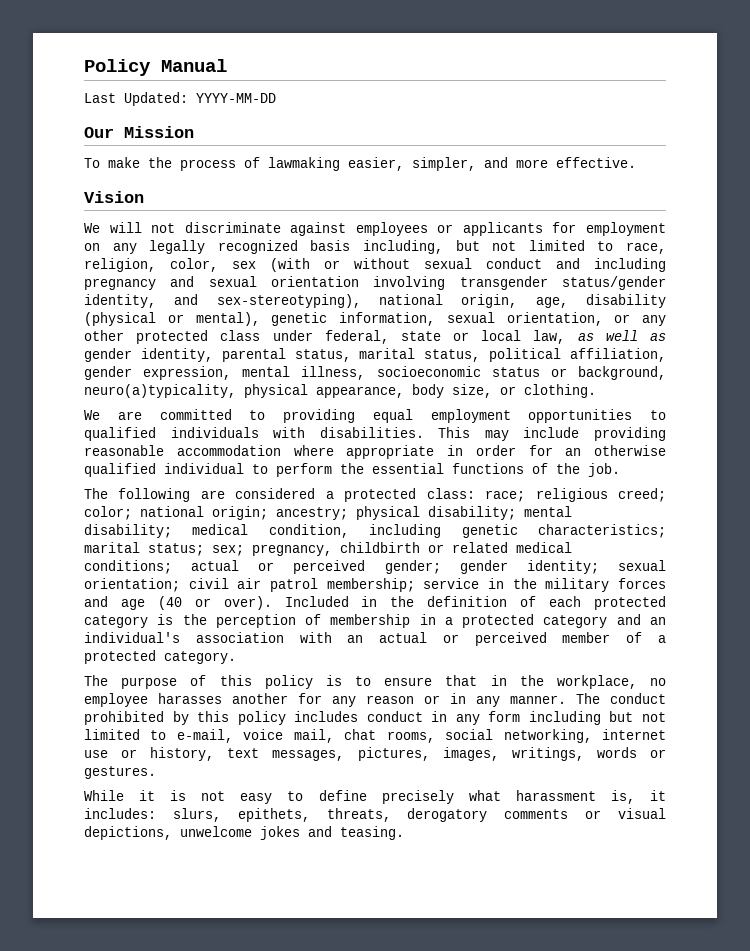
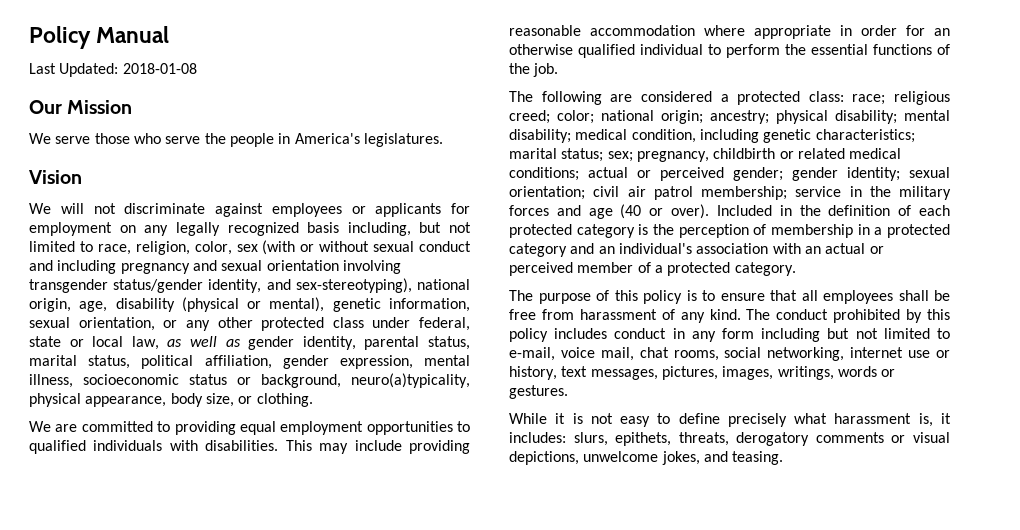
[196,93,276,103] YYYY-MM-DD -> [122,63,197,74] 2018-01-08
[84,157,636,171] To make the process of lawmaking easier, simpler, and more effective. -> [29,133,443,147] We serve those who serve the people in America's legislatures.
[490,675,667,689] [84,693,566,707] in the workplace, no employee harasses another for any reason or in any manner. -> [801,290,950,304] [509,309,741,323] all employees shall be free from harassment of any kind.
[260,826,300,840] jokes -> [661,451,700,465] jokes,

